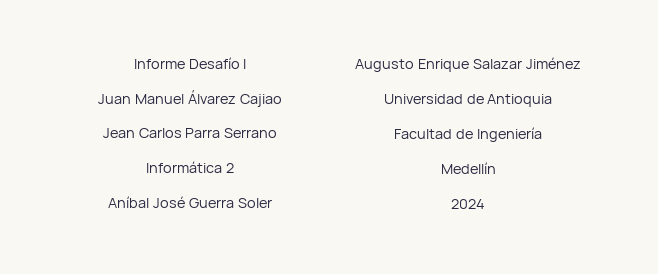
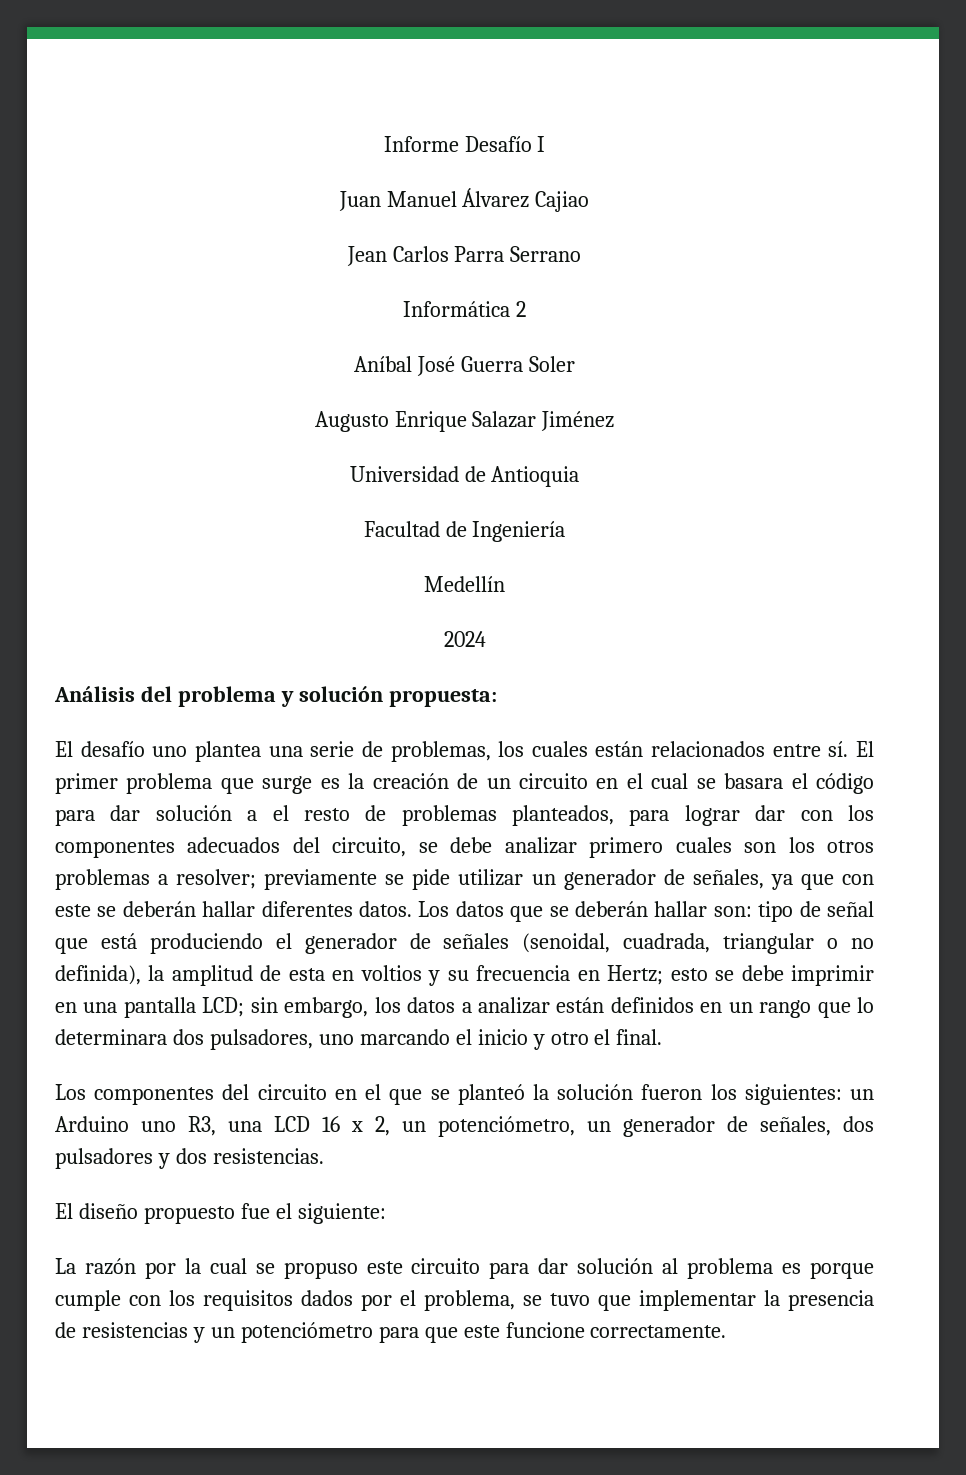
(485, 204) none -> [54,686,497,707] [55,741,874,762] [55,773,874,794] [55,805,874,826] [55,837,875,858] [55,869,875,890] [55,901,874,922] [55,933,874,954] [55,965,874,986] [55,997,874,1018] [55,1029,663,1050] [55,1084,874,1105] [55,1116,874,1137] [55,1148,324,1169] [55,1203,386,1224] [55,1258,874,1279] [55,1290,874,1311] [55,1322,727,1343] // Análisis del problema y solución propuesta: // El desafío uno plantea una serie de problemas, los cuales están relacionados entre sí. El primer problema que surge es la creación de un circuito en el cual se basara el código para dar solución a el resto de problemas planteados, para lograr dar con los componentes adecuados del circuito, se debe analizar primero cuales son los otros problemas a resolver; previamente se pide utilizar un generador de señales, ya que con este se deberán hallar diferentes datos. Los datos que se deberán hallar son: tipo de señal que está produciendo el generador de señales (senoidal, cuadrada, triangular o no definida), la amplitud de esta en voltios y su frecuencia en Hertz; esto se debe imprimir en una pantalla LCD; sin embargo, los datos a analizar están definidos en un rango que lo determinara dos pulsadores, uno marcando el inicio y otro el final. // Los componentes del circuito en el que se planteó la solución fueron los siguientes: un Arduino uno R3, una LCD 16 x 2, un potenciómetro, un generador de señales, dos pulsadores y dos resistencias. // El diseño propuesto fue el siguiente: // La razón por la cual se propuso este circuito para dar solución al problema es porque cumple con los requisitos dados por el problema, se tuvo que implementar la presencia de resistencias y un potenciómetro para que este funcione correctamente.

